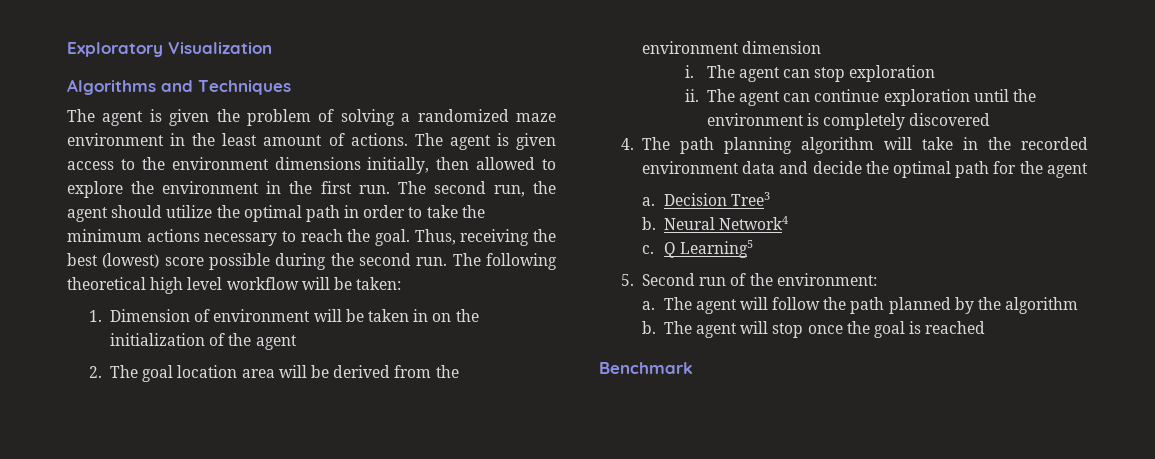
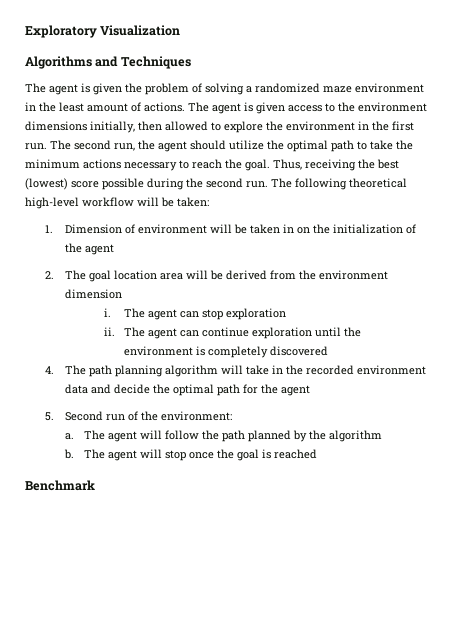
[344,205,406,218] in order -> (354, 146) none
[150,277,223,294] high level -> [25,197,79,209] high-level
[642,192,770,206] [642,216,788,230] [642,240,753,258] // a. Decision Tree3 // b. Neural Network4 // c. Q Learning5 -> (310, 390) none

